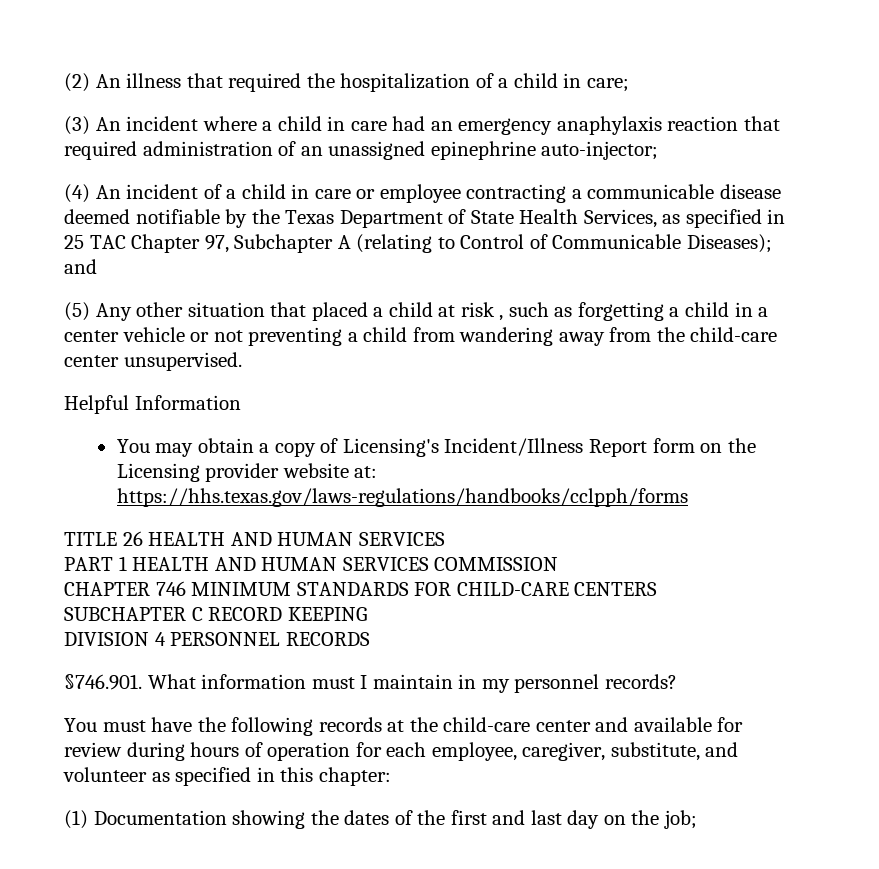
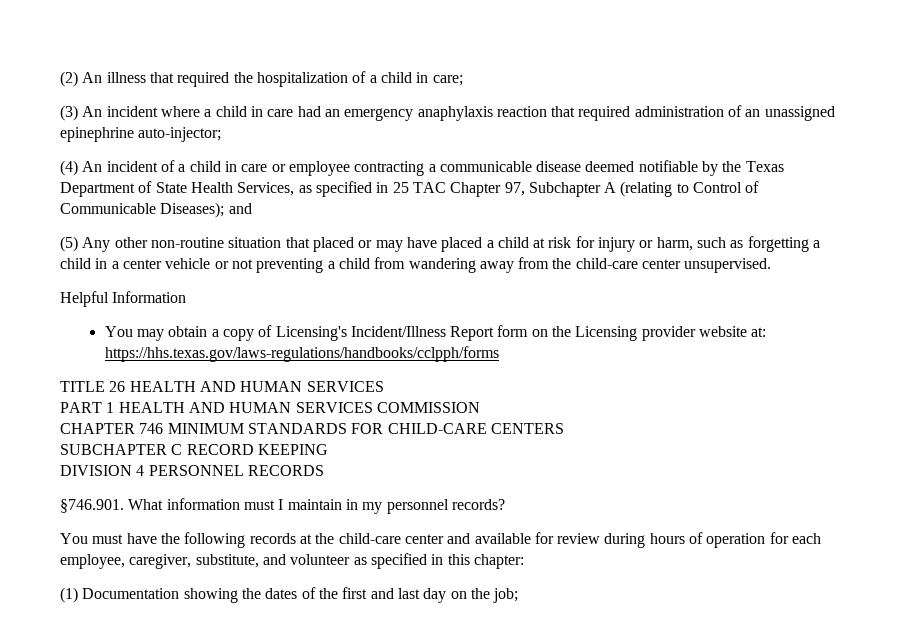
(184, 309) none -> [150,237,224,248] non-routine
[373,302,504,321] a child at risk , -> [358,236,693,252] or may have placed a child at risk for injury or harm,

